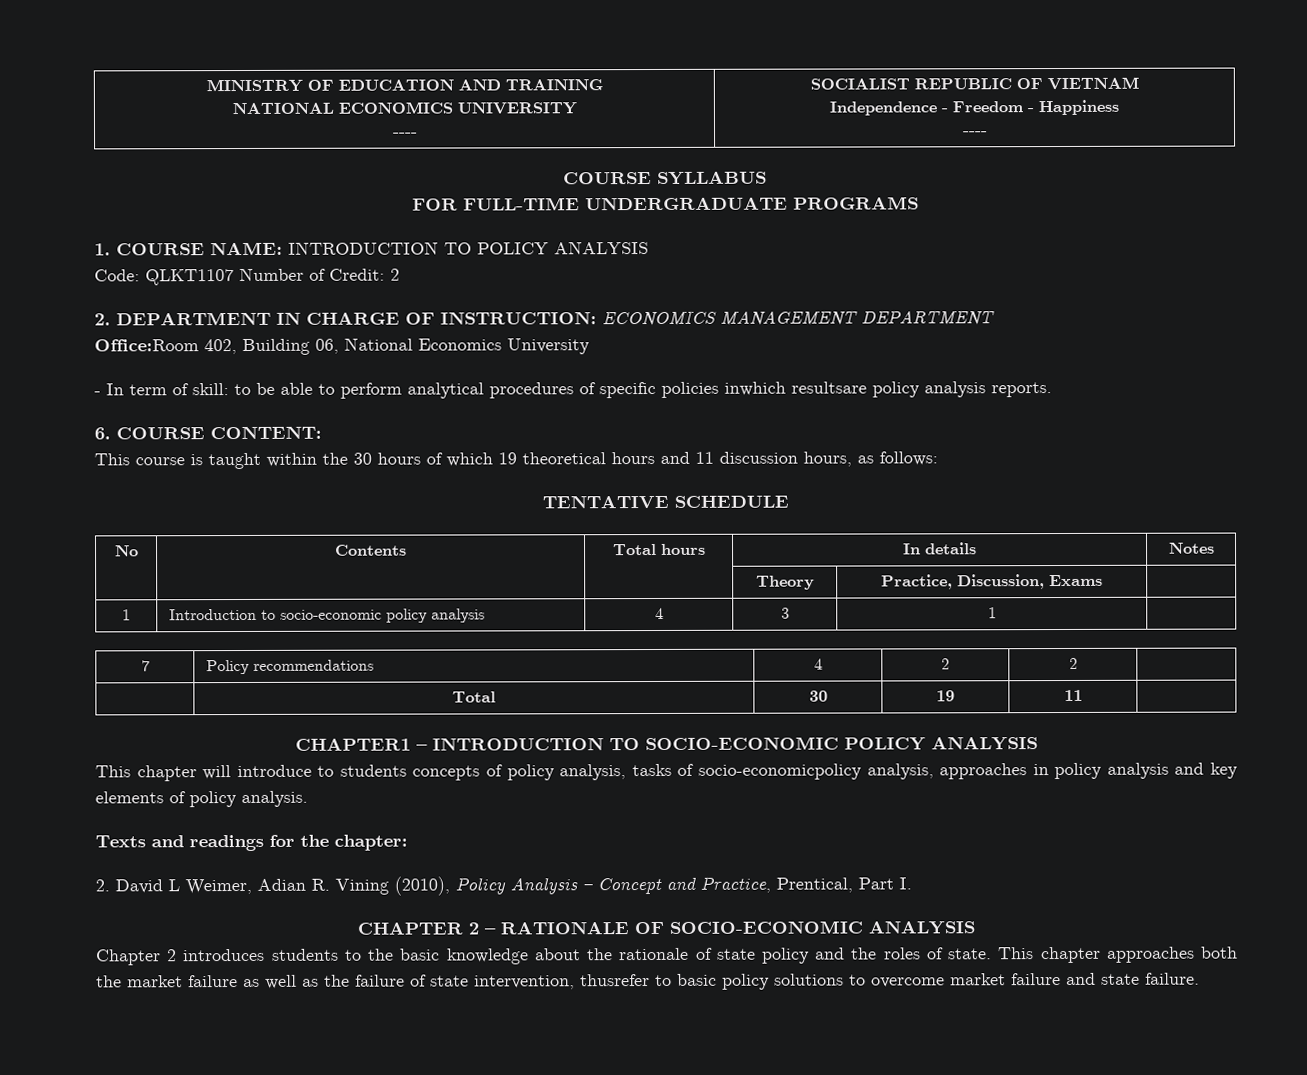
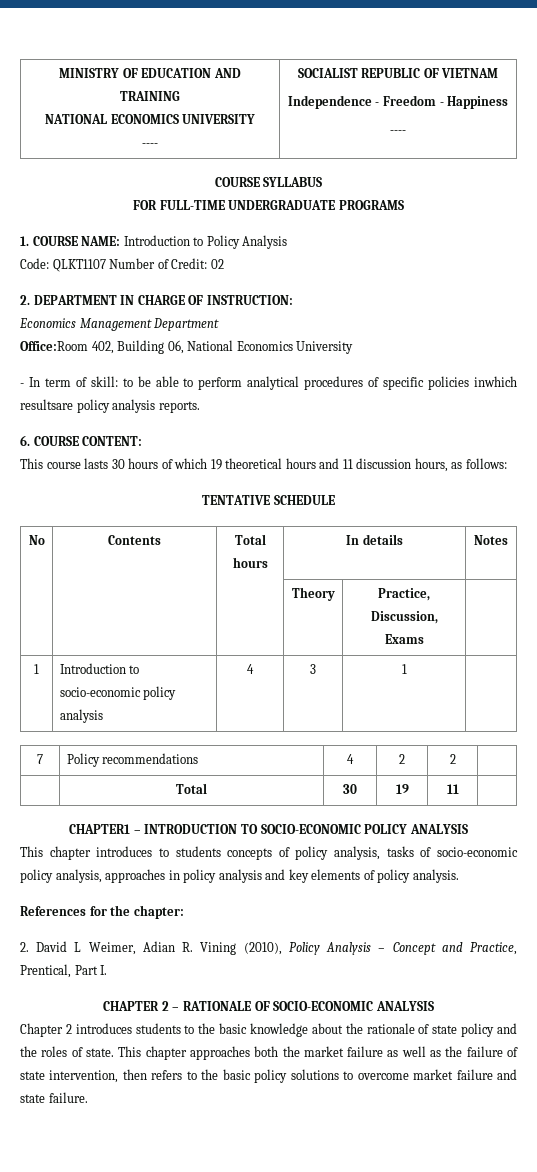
[288,241,649,255] INTRODUCTION TO POLICY ANALYSIS -> [123,235,288,249] Introduction to Policy Analysis
[390,268,400,281] 2 -> [210,259,224,269] 02
[602,310,995,327] ECONOMICS MANAGEMENT DEPARTMENT -> [19,318,220,331] // Economics Management Department
[190,452,348,470] is taught within the -> [84,458,109,469] lasts
[202,764,312,780] will introduce -> [96,846,153,857] introduces
[697,763,862,780] socio-economicpolicy -> [436,847,518,857] [20,869,53,883] socio-economic policy
[95,834,264,852] Texts and readings -> [20,906,86,916] References
[580,974,672,987] thusrefer to -> [122,1069,219,1080] then refers to the

